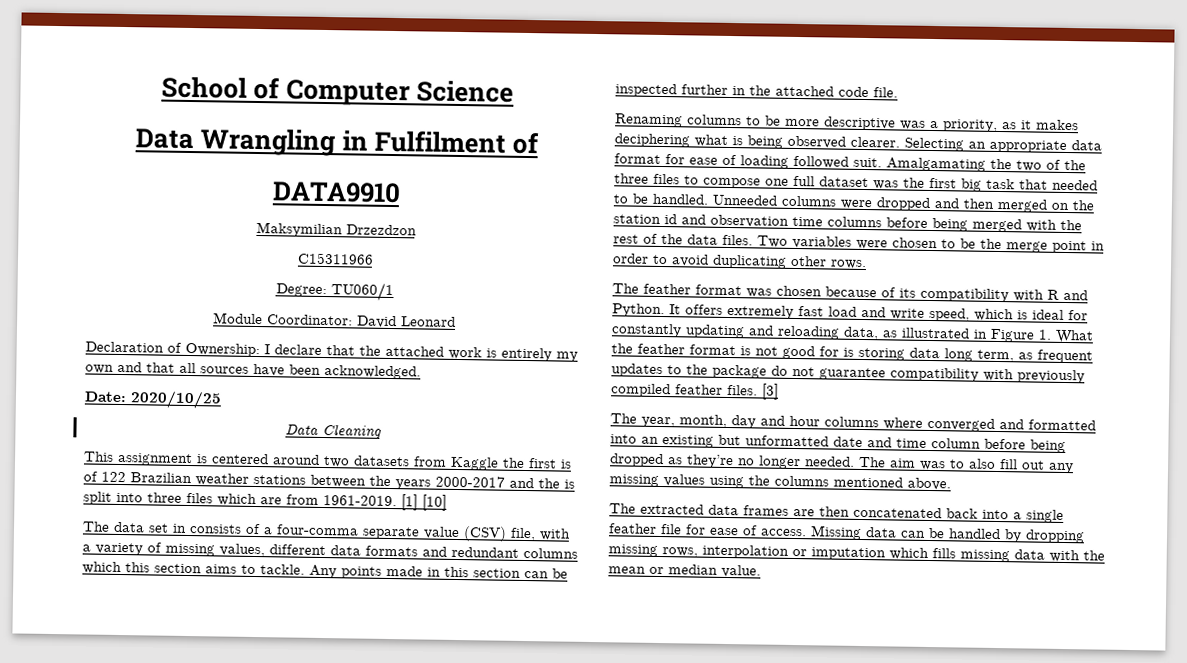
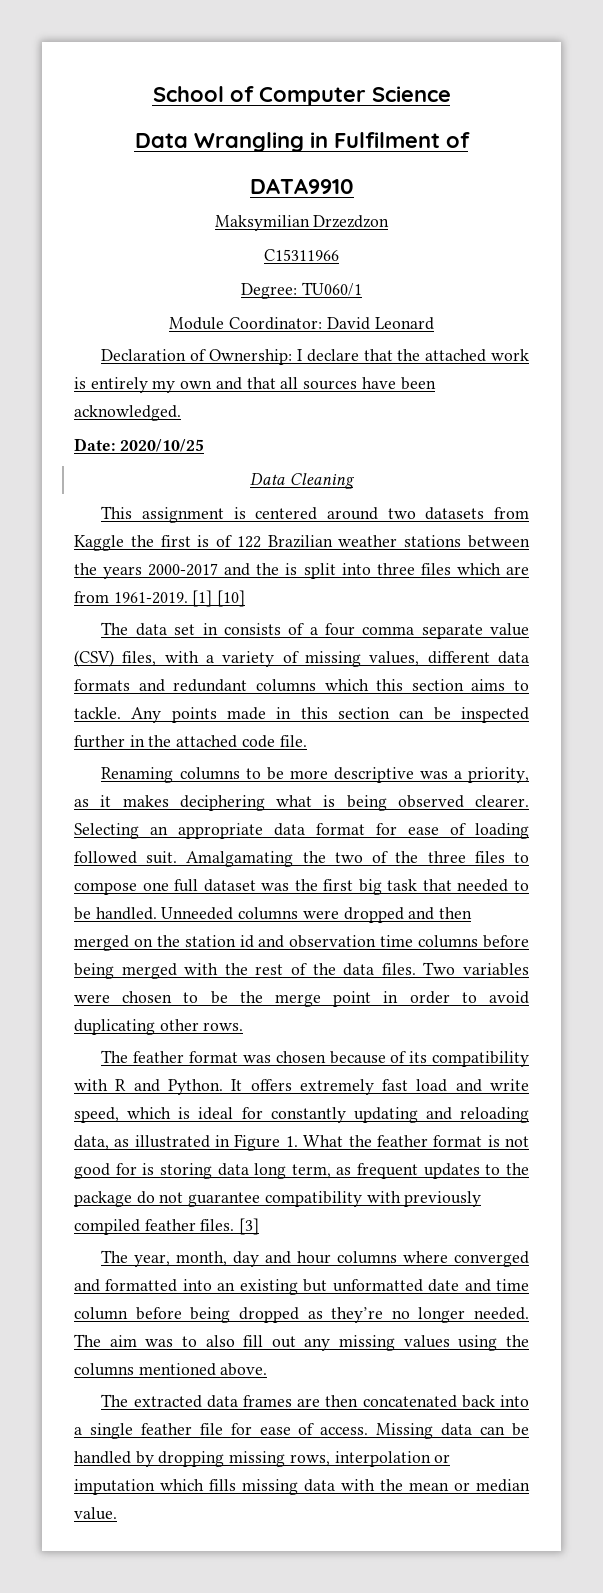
[276,524,359,536] four-comma -> [324,623,415,636] four comma
[510,527,536,542] file, -> [122,651,157,666] files,

